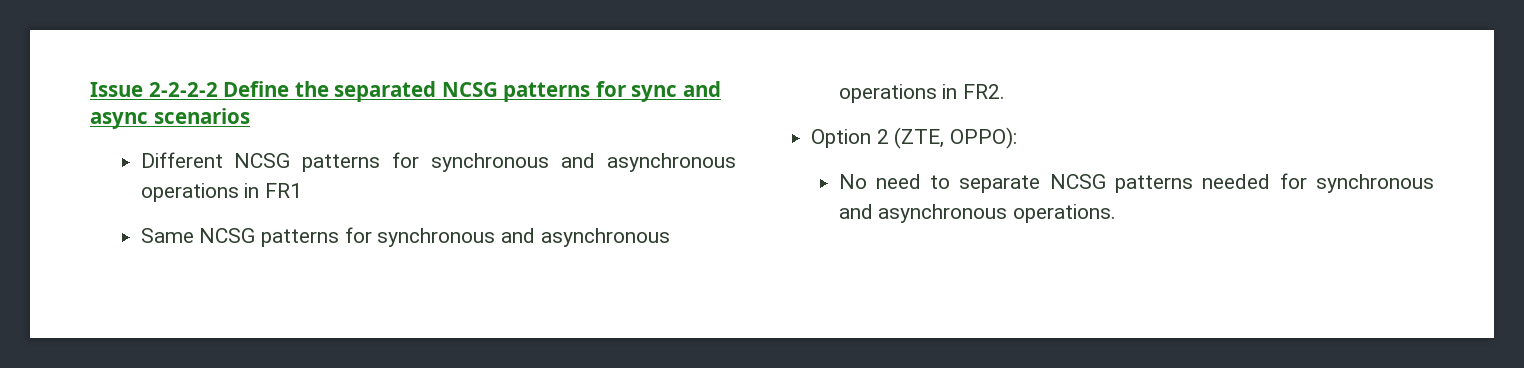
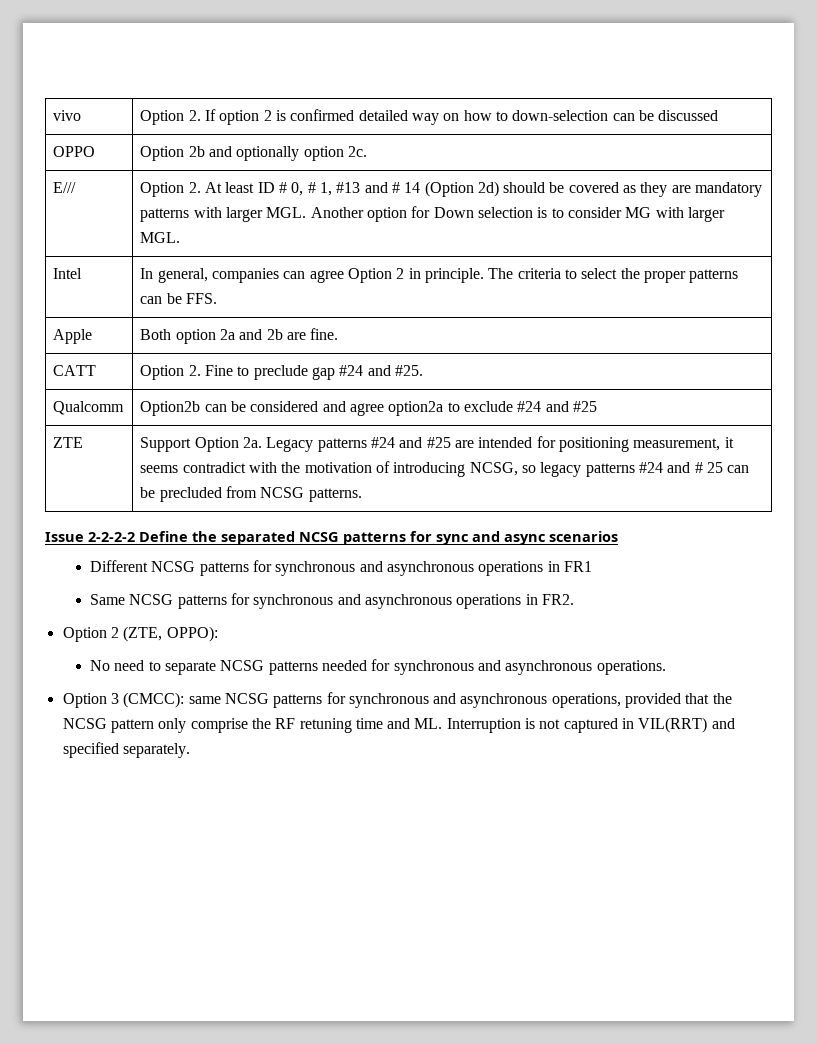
(90, 89) none -> [53,110,82,121] [140,109,719,125] [53,146,96,157] [140,146,367,161] [53,182,77,193] [140,181,763,197] [140,206,725,222] [140,232,181,243] [53,268,83,279] [140,268,739,283] [140,293,218,304] [53,329,93,344] [140,328,339,344] [53,365,97,376] [140,365,423,380] [53,401,125,415] [140,401,597,416] [53,437,84,448] [140,436,734,452] [140,461,750,477] [140,486,362,502] vivo | Option 2. If option 2 is confirmed detailed way on how to down-selection can be discussed // OPPO | Option 2b and optionally option 2c. // E/// | Option 2. At least ID # 0, # 1, #13 and # 14 (Option 2d) should be covered as they are mandatory patterns with larger MGL. Another option for Down selection is to consider MG with larger MGL. // Intel | In general, companies can agree Option 2 in principle. The criteria to select the proper patterns can be FFS. // Apple | Both option 2a and 2b are fine. // CATT | Option 2. Fine to preclude gap #24 and #25. // Qualcomm | Option2b can be considered and agree option2a to exclude #24 and #25 // ZTE | Support Option 2a. Legacy patterns #24 and #25 are intended for positioning measurement, it seems contradict with the motivation of introducing NCSG, so legacy patterns #24 and # 25 can be precluded from NCSG patterns. //
(1116, 213) none -> [62,692,732,708] [62,717,735,733] [62,742,190,758] // Option 3 (CMCC): same NCSG patterns for synchronous and asynchronous operations, provided that the NCSG pattern only comprise the RF retuning time and ML. Interruption is not captured in VIL(RRT) and specified separately.

